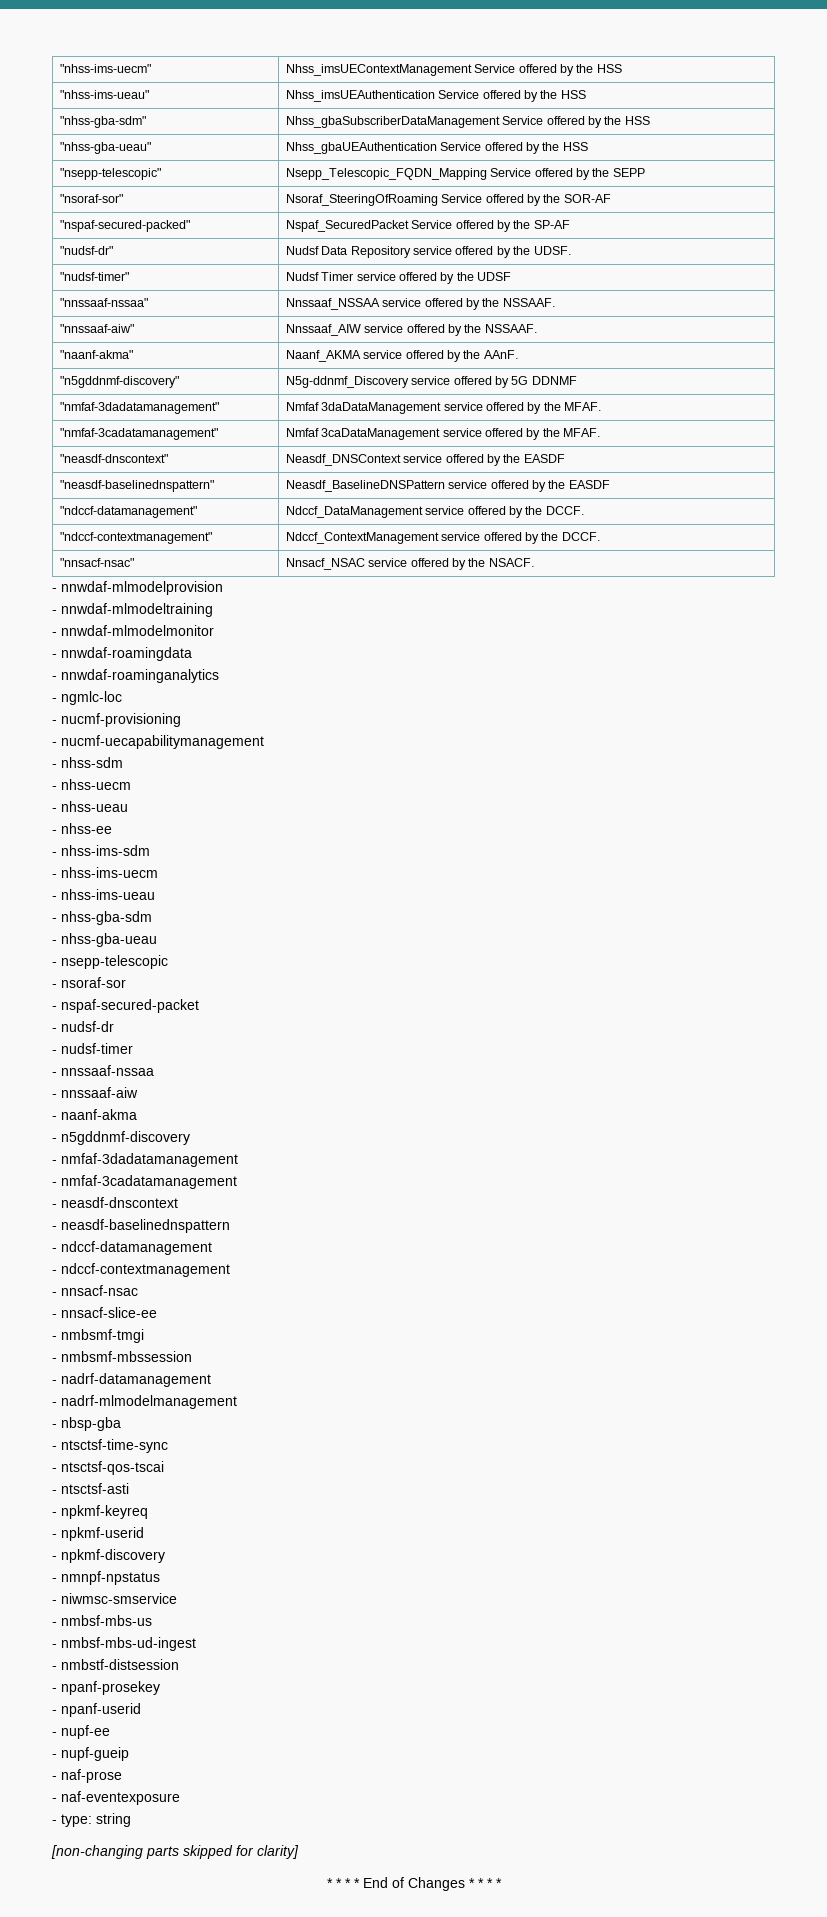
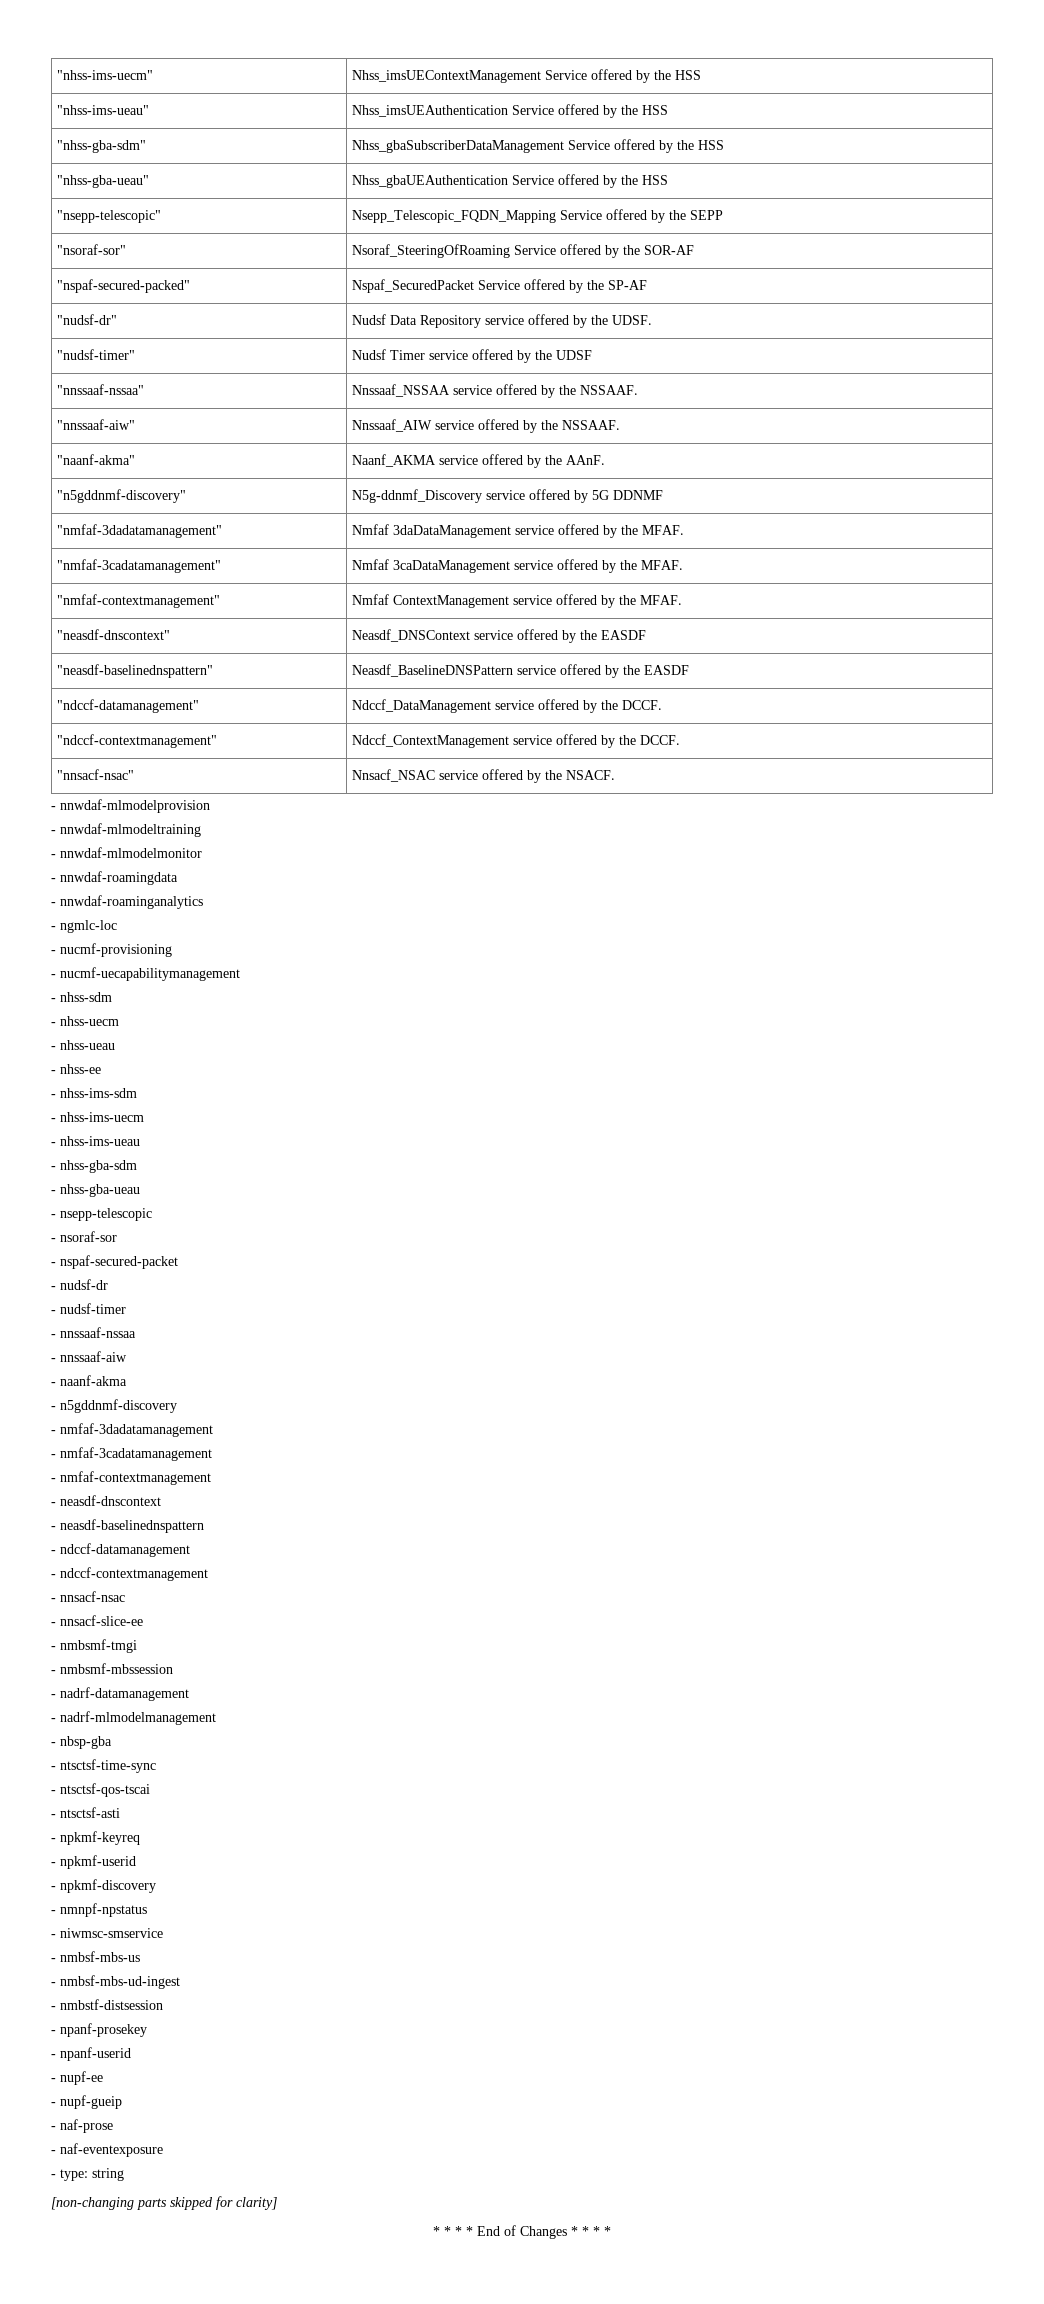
(601, 432) none -> [57,594,221,608] [352,594,683,608] // "nmfaf-contextmanagement" | Nmfaf ContextManagement service offered by the MFAF.
(237, 1182) none -> [51,1471,211,1485] // - nmfaf-contextmanagement

